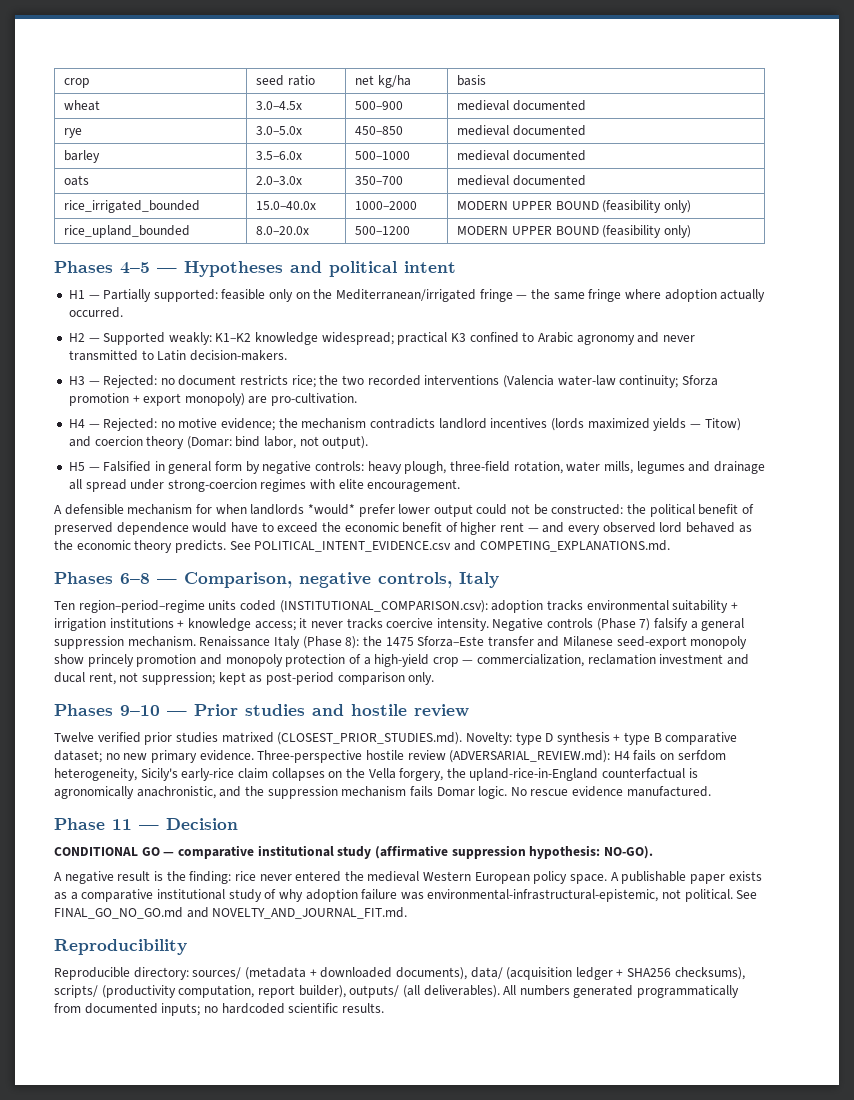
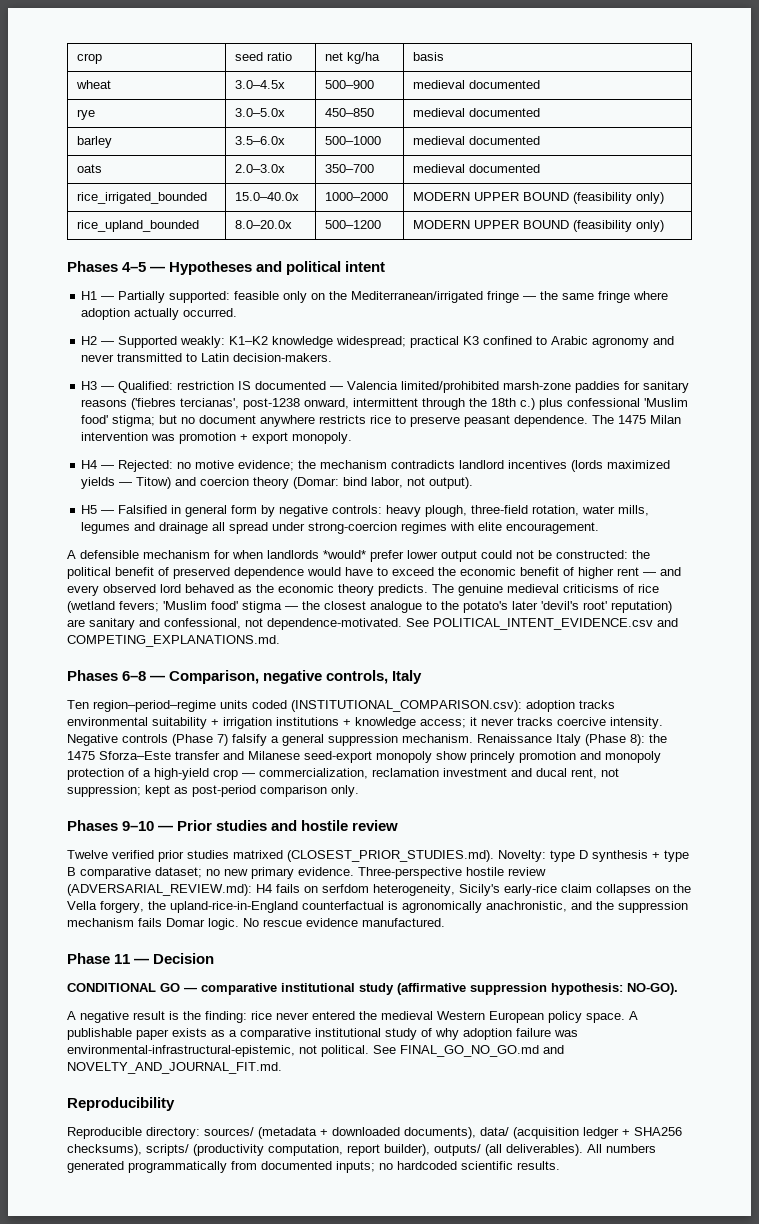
[103,375,718,388] [68,393,358,406] Rejected: no document restricts rice; the two recorded interventions (Valencia water-law continuity; Sforza promotion + export monopoly) are pro-cultivation. -> [118,381,690,393] [81,398,689,410] [81,415,682,427] [81,432,353,444] Qualified: restriction IS documented — Valencia limited/prohibited marsh-zone paddies for sanitary reasons ('fiebres tercianas', post-1238 onward, intermittent through the 18th c.) plus confessional 'Muslim food' stigma; but no document anywhere restricts rice to preserve peasant dependence. The 1475 Milan intervention was promotion + export monopoly.
(226, 546) none -> [432,584,659,596] [67,601,672,613] [67,618,402,630] The genuine medieval criticisms of rice (wetland fevers; 'Muslim food' stigma — the closest analogue to the potato's later 'devil's root' reputation) are sanitary and confessional, not dependence-motivated.

